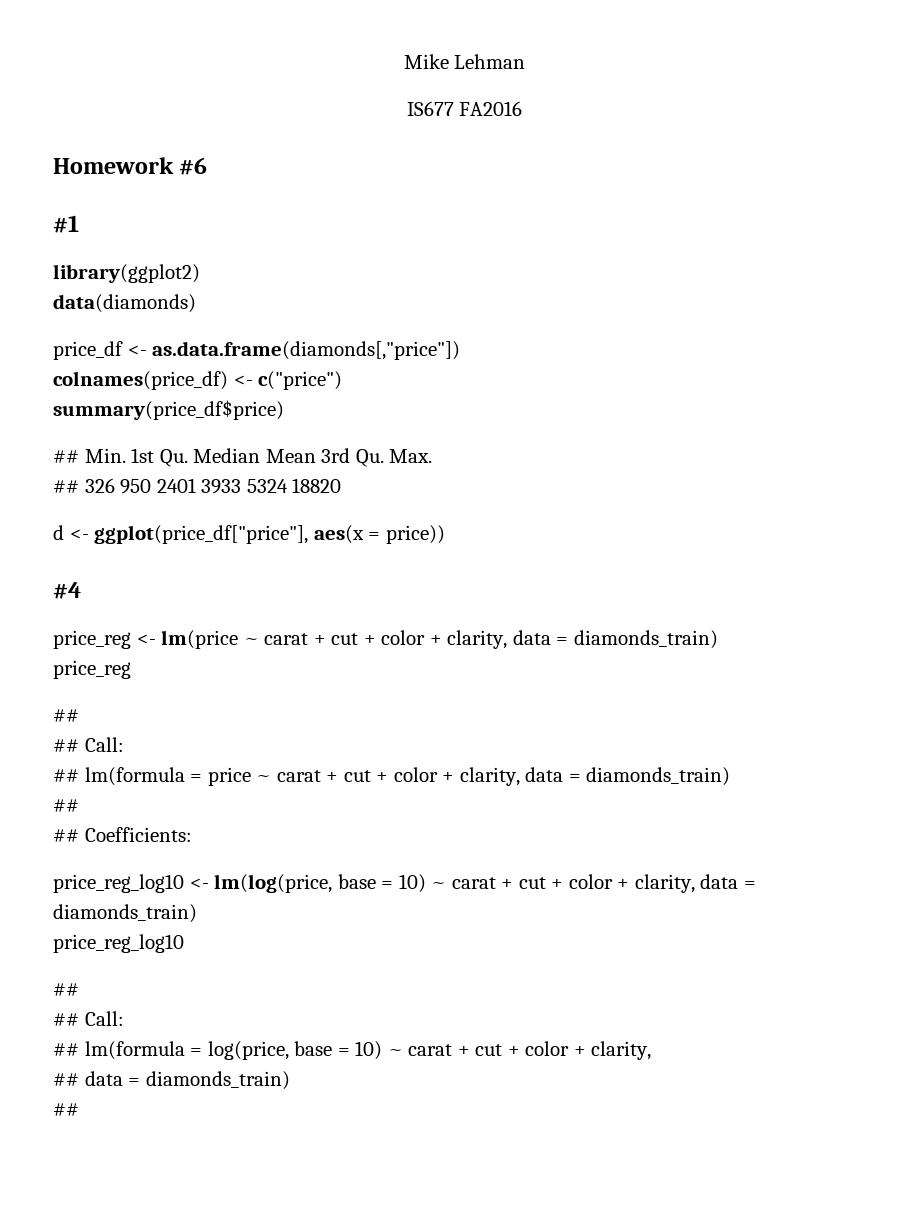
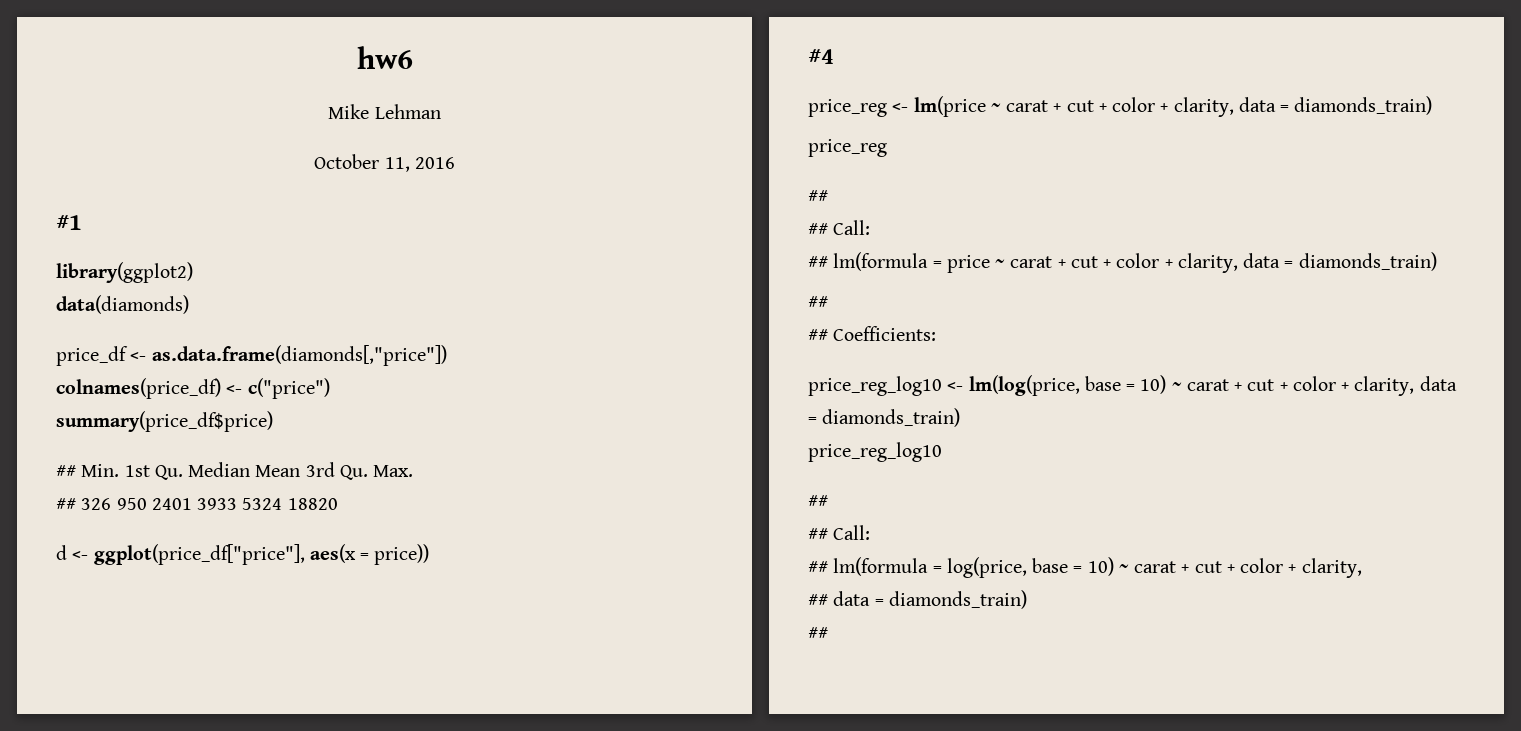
(403, 61) none -> [356,46,413,69] hw6 //
[406,101,523,116] [53,157,208,175] IS677 FA2016 // Homework #6 -> [314,154,455,172] October 11, 2016

